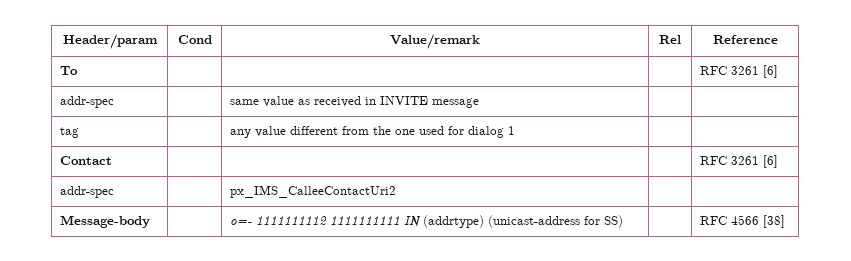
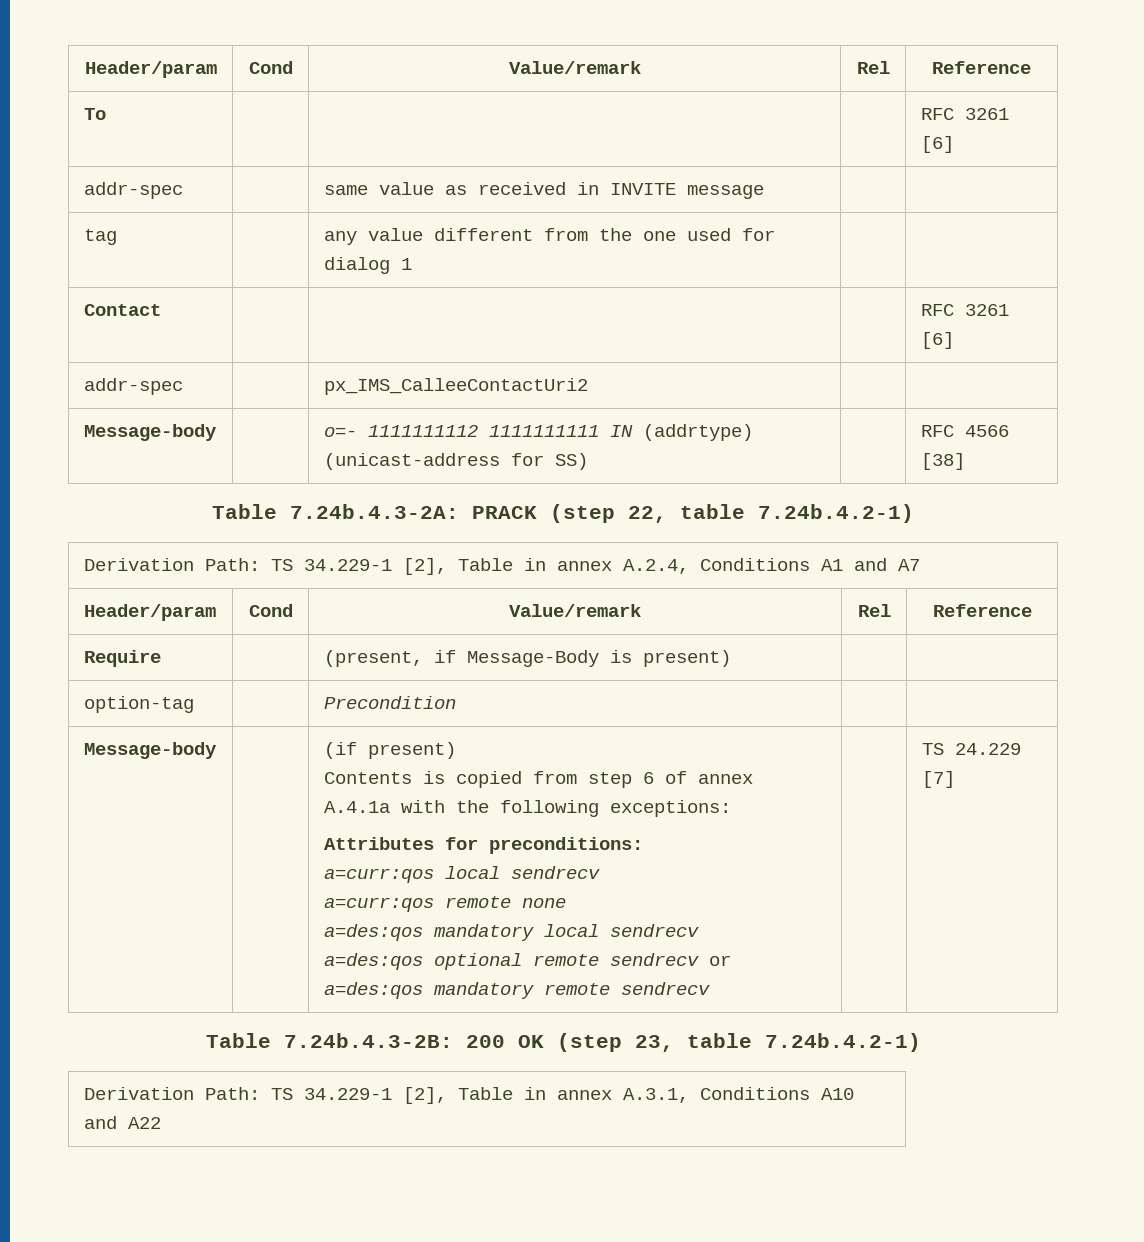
(786, 221) none -> [212,504,914,523] [83,558,920,575] [83,604,216,621] [248,604,293,617] [509,604,641,617] [857,604,891,617] [932,604,1032,617] [83,650,161,667] [323,650,731,667] [83,696,194,713] [323,696,456,709] [83,742,217,759] [323,742,456,759] [323,771,753,788] [323,800,731,817] [323,837,643,854] [323,866,600,883] [323,896,566,912] [323,924,699,941] [323,953,731,970] [323,982,710,999] [921,743,1021,755] [921,771,955,788] [205,1033,921,1052] [83,1087,854,1104] [83,1116,161,1129] // Table 7.24b.4.3-2A: PRACK (step 22, table 7.24b.4.2-1) // Derivation Path: TS 34.229-1 [2], Table in annex A.2.4, Conditions A1 and A7 // Header/param | Cond | Value/remark | Rel | Reference // Require | | (present, if Message-Body is present) | | // option-tag | | Precondition | | // Message-body | | (if present) // Contents is copied from step 6 of annex A.4.1a with the following exceptions: // Attributes for preconditions: // a=curr:qos local sendrecv // a=curr:qos remote none // a=des:qos mandatory local sendrecv // a=des:qos optional remote sendrecv or a=des:qos mandatory remote sendrecv | | TS 24.229 [7] // Table 7.24b.4.3-2B: 200 OK (step 23, table 7.24b.4.2-1) // Derivation Path: TS 34.229-1 [2], Table in annex A.3.1, Conditions A10 and A22

